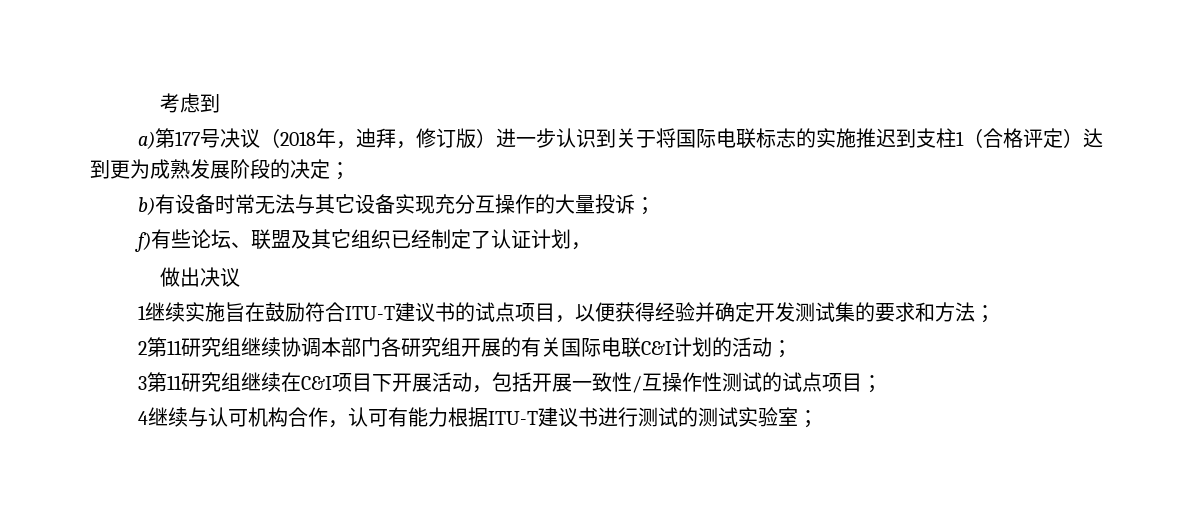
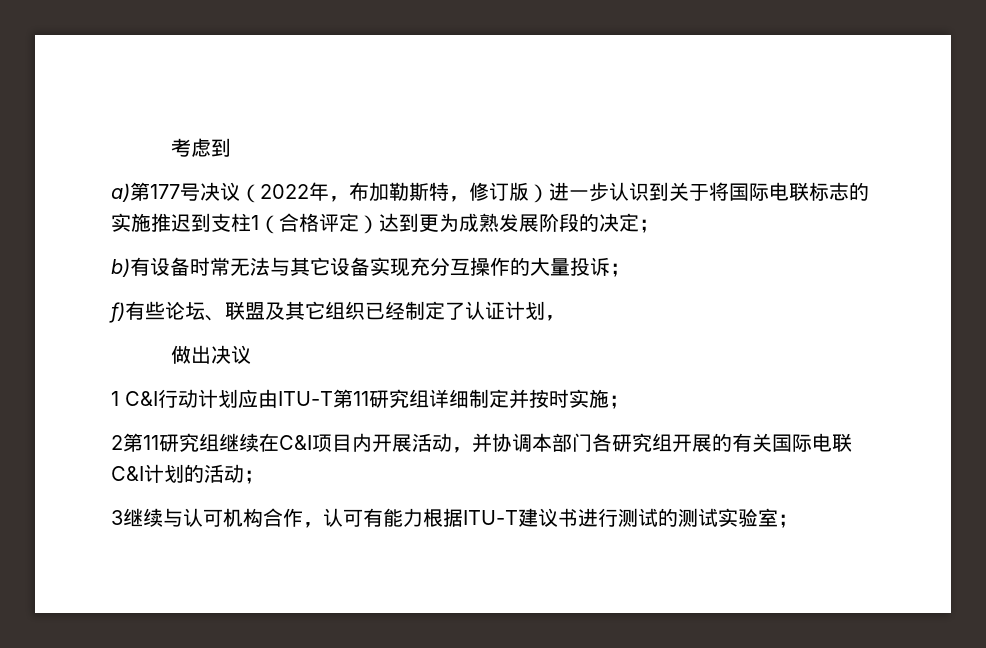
[279,128,396,149] 2018年，迪拜 -> [260,182,449,202] 2022年，布加勒斯特
[144,302,975,323] 继续实施旨在鼓励符合ITU-T建议书的试点项目，以便获得经验并确定开发测试集的要求和方法 -> [125,389,609,409] C&I行动计划应由ITU-T第11研究组详细制定并按时实施
(281, 347) none -> [259,433,492,453] 在C&I项目内开展活动，并
[146,372,882,393] [137,411,148,425] 第11研究组继续在C&I项目下开展活动，包括开展一致性/互操作性测试的试点项目； // 4 -> (123, 517) none

